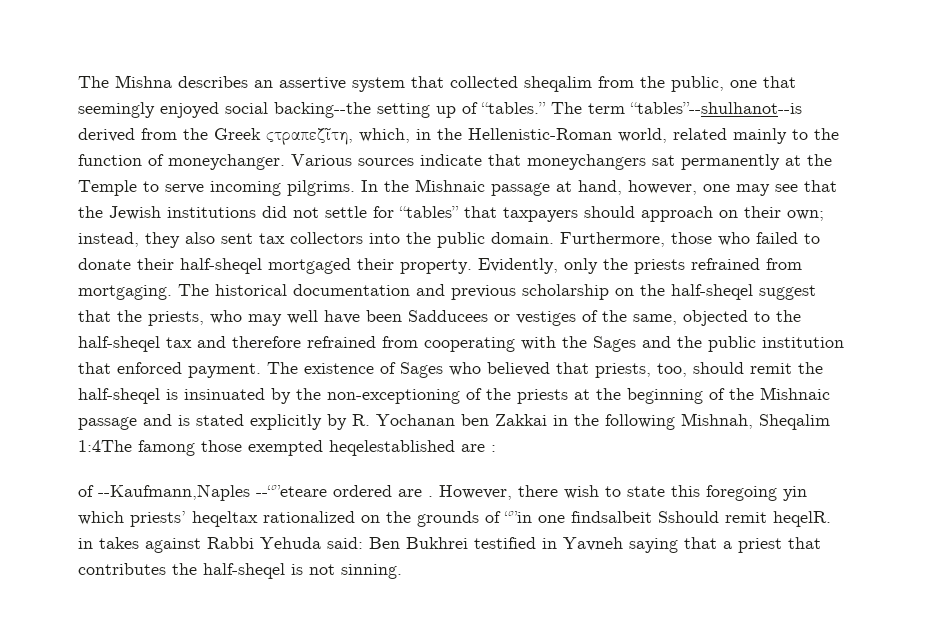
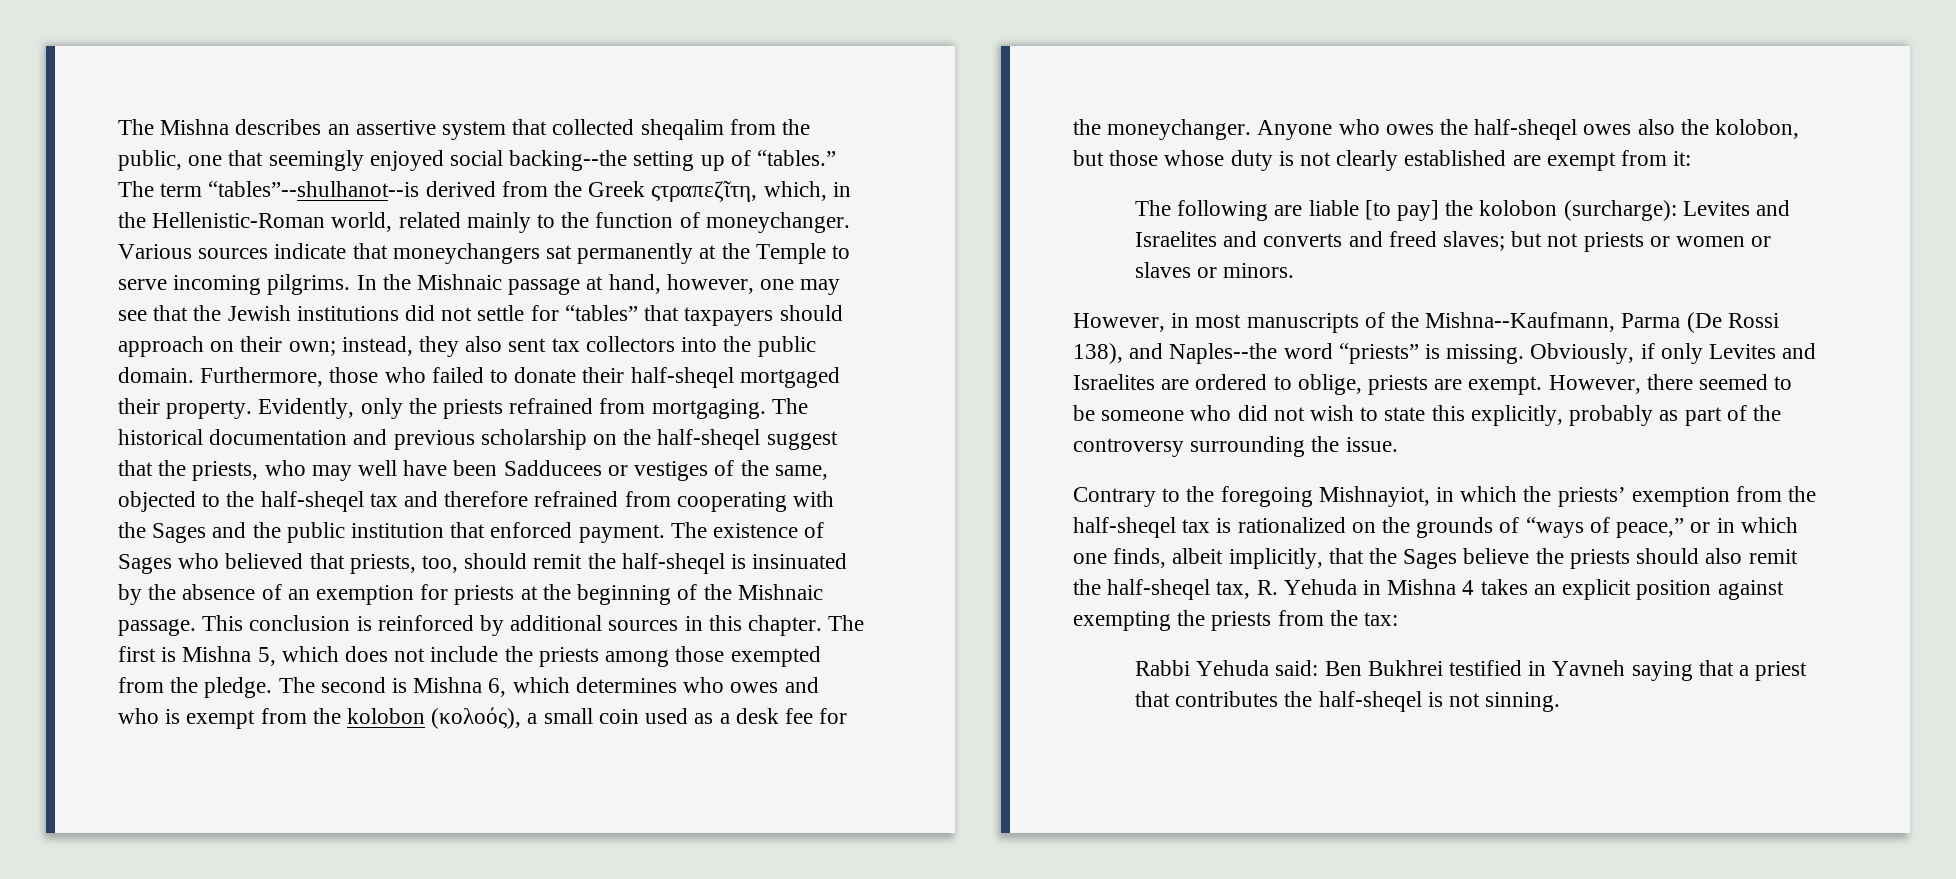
[327,388,511,404] non-exceptioning of the -> [182,584,449,605] absence of an exemption for
[78,413,830,430] [78,440,496,456] [78,484,807,501] [78,511,258,527] passage and is stated explicitly by R. Yochanan ben Zakkai in the following Mishnah, Sheqalim 1:4The famong those exempted heqelestablished are : // of --Kaufmann,Naples --“”eteare ordered are . However, there wish to state this foregoing yin which priests’ heqeltax -> [118,615,865,636] [118,646,821,667] [118,677,819,698] [118,707,848,729] [1073,119,1800,140] [1073,150,1692,171] [1134,200,1790,221] [1134,231,1772,252] [1134,262,1295,278] [1073,312,1779,333] [1073,343,1817,364] [1073,374,1793,395] [1073,405,1781,426] [1073,436,1398,457] [1073,486,1817,507] [1073,517,1232,538] passage. This conclusion is reinforced by additional sources in this chapter. The first is Mishna 5, which does not include the priests among those exempted from the pledge. The second is Mishna 6, which determines who owes and who is exempt from the kolobon (κολοός), a small coin used as a desk fee for the moneychanger. Anyone who owes the half-sheqel owes also the kolobon, but those whose duty is not clearly established are exempt from it: // The following are liable [to pay] the kolobon (surcharge): Levites and Israelites and converts and freed slaves; but not priests or women or slaves or minors. // However, in most manuscripts of the Mishna--Kaufmann, Parma (De Rossi 138), and Naples--the word “priests” is missing. Obviously, if only Levites and Israelites are ordered to oblige, priests are exempt. However, there seemed to be someone who did not wish to state this explicitly, probably as part of the controversy surrounding the issue. // Contrary to the foregoing Mishnayiot, in which the priests’ exemption from the half-sheqel tax is
[504,511,831,527] [78,537,201,553] “”in one findsalbeit Sshould remit heqelR. in takes against -> [1525,517,1798,538] [1073,548,1798,569] [1073,579,1784,600] [1073,610,1399,631] “ways of peace,” or in which one finds, albeit implicitly, that the Sages believe the priests should also remit the half-sheqel tax, R. Yehuda in Mishna 4 takes an explicit position against exempting the priests from the tax: //

